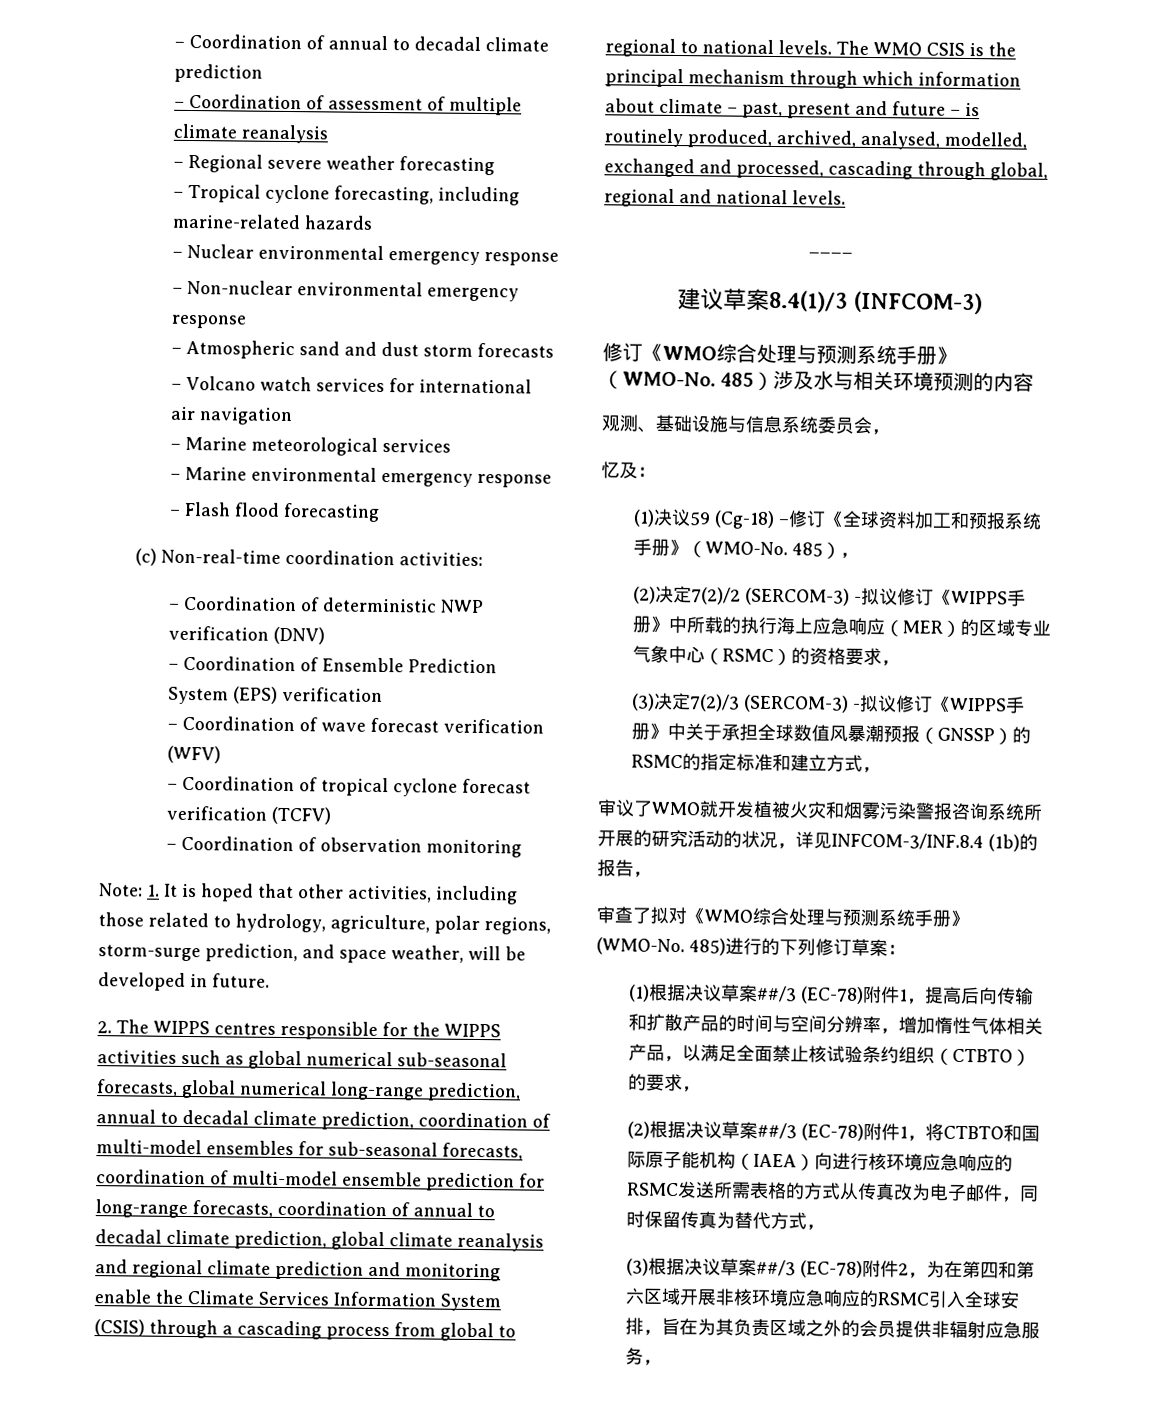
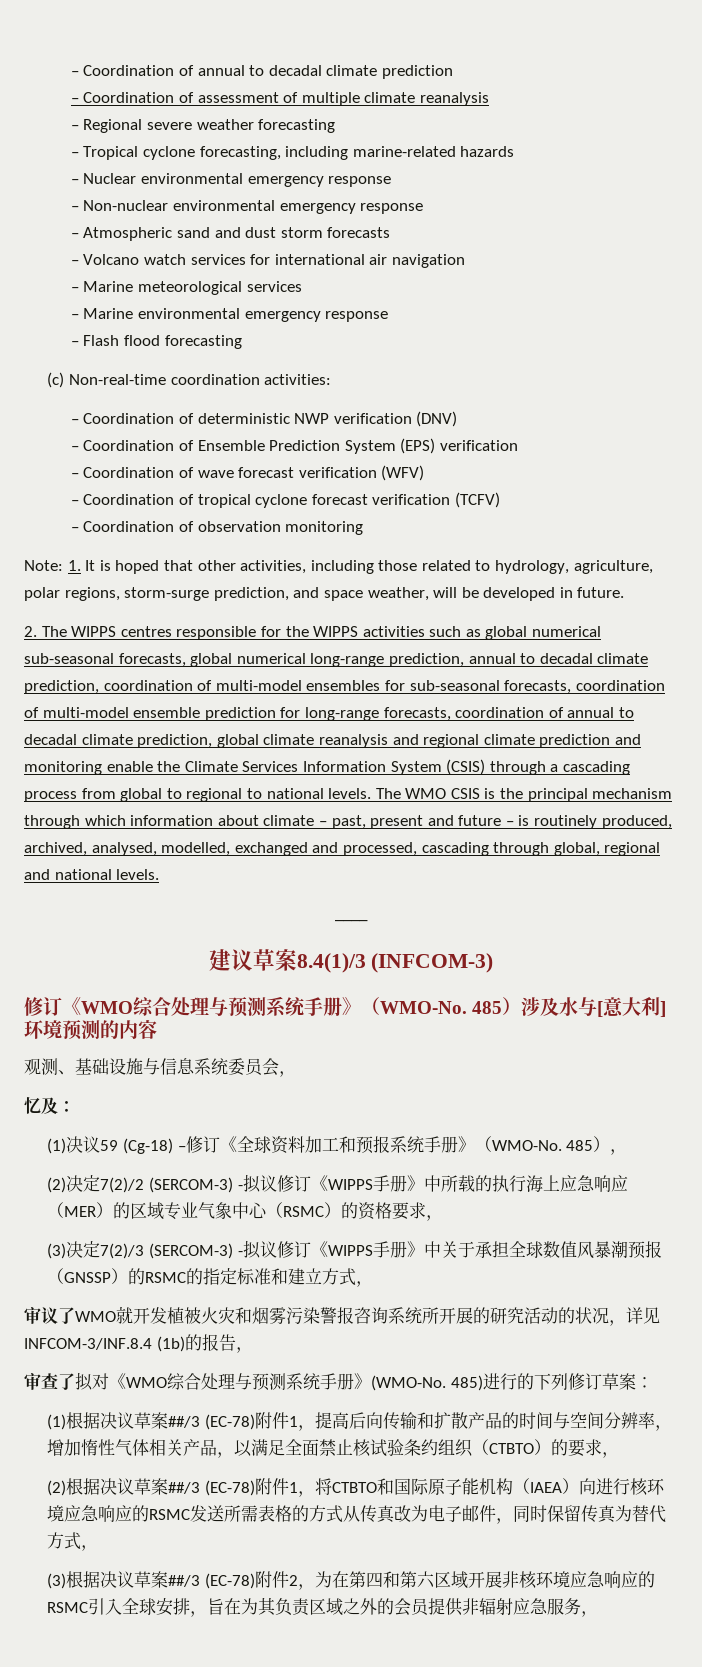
[853,370,895,391] 相关 -> [597,996,667,1017] [意大利]

